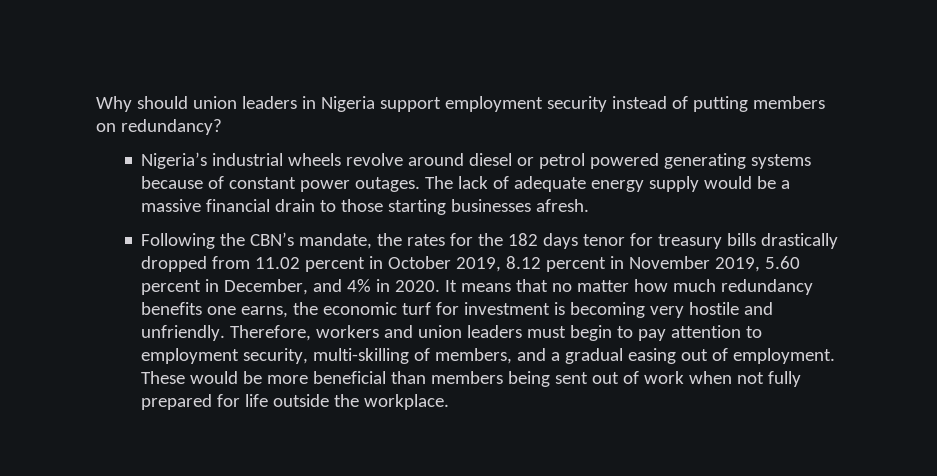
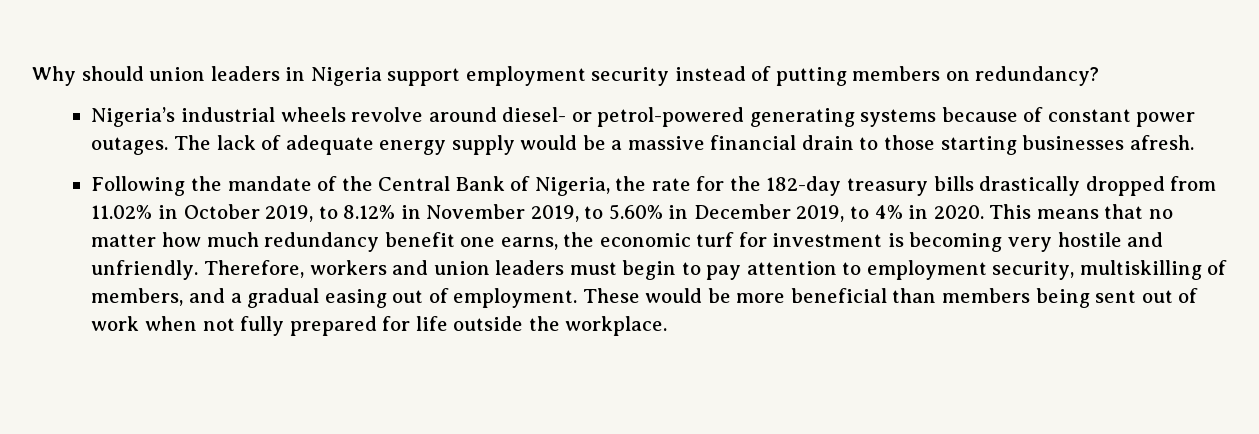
[469,153,660,169] diesel or petrol powered -> [502,107,745,127] diesel- or petrol-powered
[250,232,654,249] CBN’s mandate, the rates for the 182 days tenor for -> [227,176,842,196] mandate of the Central Bank of Nigeria, the rate for the 182-day
[255,257,366,272] 11.02 percent -> [91,205,153,219] 11.02%
[506,256,607,272] 8.12 percent -> [318,205,396,219] to 8.12%
[765,256,801,269] [141,279,343,295] 5.60 percent in December, and -> [584,204,869,222] to 5.60% in December 2019, to
[445,280,458,292] It -> [989,204,1032,219] This
[141,302,203,315] benefits -> [384,232,455,247] benefit
[313,348,410,364] multi-skilling -> [1079,260,1202,280] multiskilling

